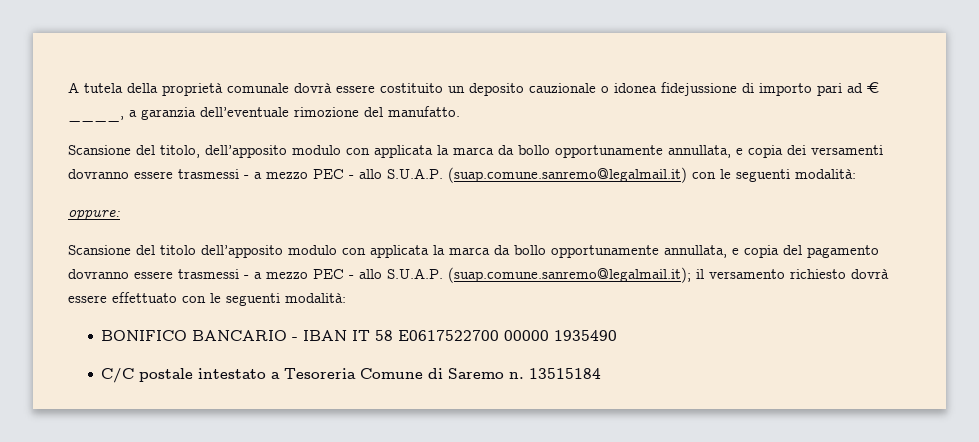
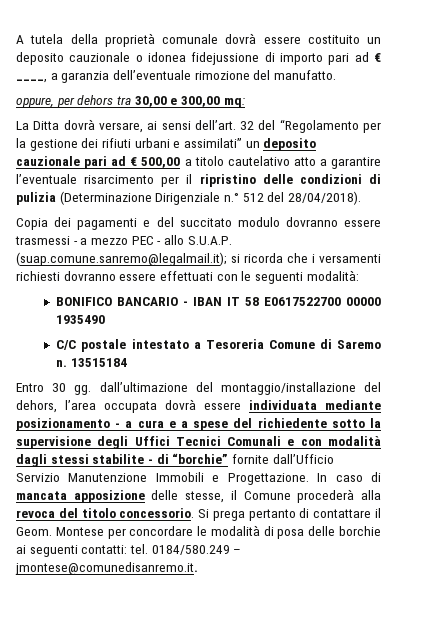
[68,145,883,158] [68,167,856,183] [68,210,120,220] [68,245,879,258] Scansione del titolo, dell’apposito modulo con applicata la marca da bollo opportunamente annullata, e copia dei versamenti dovranno essere trasmessi - a mezzo PEC - allo S.U.A.P. (suap.comune.sanremo@legalmail.it) con le seguenti modalità: // oppure: // Scansione del titolo dell’apposito modulo con applicata la marca da bollo opportunamente annullata, e copia del pagamento -> [16,95,245,108] [16,119,382,133] [16,138,317,151] [16,156,381,169] [16,174,381,187] [16,191,361,205] [16,217,280,230] oppure, per dehors tra 30,00 e 300,00 mq: // La Ditta dovrà versare, ai sensi dell’art. 32 del “Regolamento per la gestione dei rifiuti urbani e assimilati” un deposito cauzionale pari ad € 500,00 a titolo cautelativo atto a garantire l’eventuale risarcimento per il ripristino delle condizioni di pulizia (Determinazione Dirigenziale n.° 512 del 28/04/2018). // Copia dei pagamenti e del succitato modulo
[696,269,889,279] [68,292,177,303] il versamento richiesto dovrà essere effettuato -> [231,253,381,263] [16,271,213,281] si ricorda che i versamenti richiesti dovranno essere effettuati
(602, 373) none -> [16,382,381,395] [16,399,381,413] [16,418,381,431] [16,436,381,449] [16,453,334,467] [16,472,382,485] [16,489,382,503] [16,508,381,521] [16,525,381,539] [16,544,242,557] [15,562,198,575] // Entro 30 gg. dall’ultimazione del montaggio/installazione del dehors, l’area occupata dovrà essere individuata mediante posizionamento - a cura e a spese del richiedente sotto la supervisione degli Uffici Tecnici Comunali e con modalità dagli stessi stabilite - di “borchie” fornite dall’Ufficio Servizio Manutenzione Immobili e Progettazione. In caso di mancata apposizione delle stesse, il Comune procederà alla revoca del titolo concessorio. Si prega pertanto di contattare il Geom. Montese per concordare le modalità di posa delle borchie ai seguenti contatti: tel. 0184/580.249 – jmontese@comunedisanremo.it.

